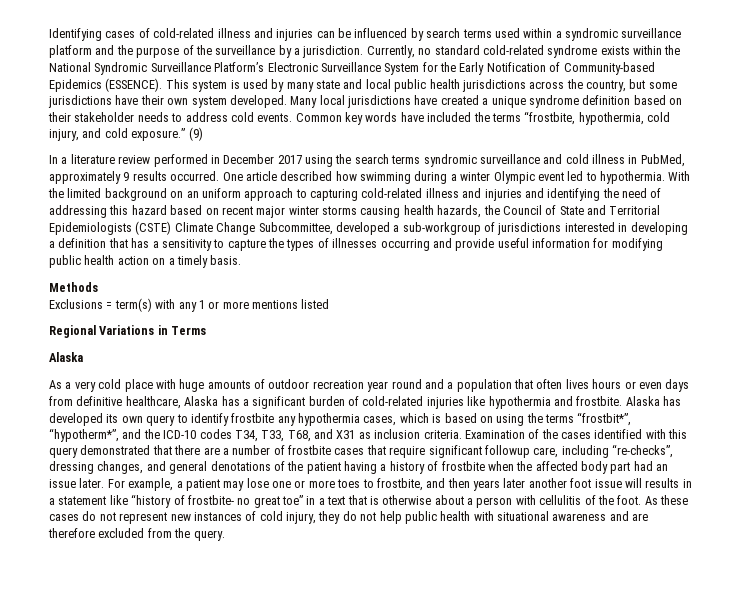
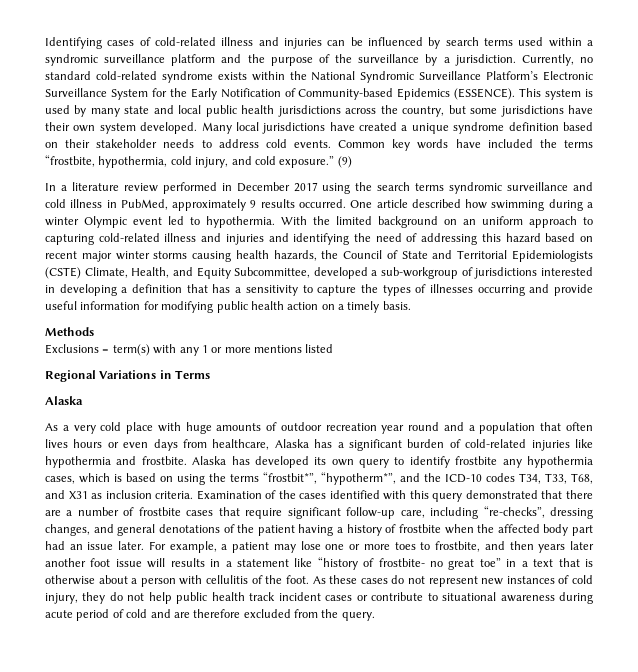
[174,222,256,235] Climate Change -> [84,267,231,279] Climate, Health, and Equity
[76,396,123,406] definitive -> (208, 443) none
[484,445,530,458] followup -> [346,507,396,519] follow-up
[473,511,607,521] with situational awareness -> [249,592,593,604] [45,609,148,621] track incident cases or contribute to situational awareness during acute period of cold

